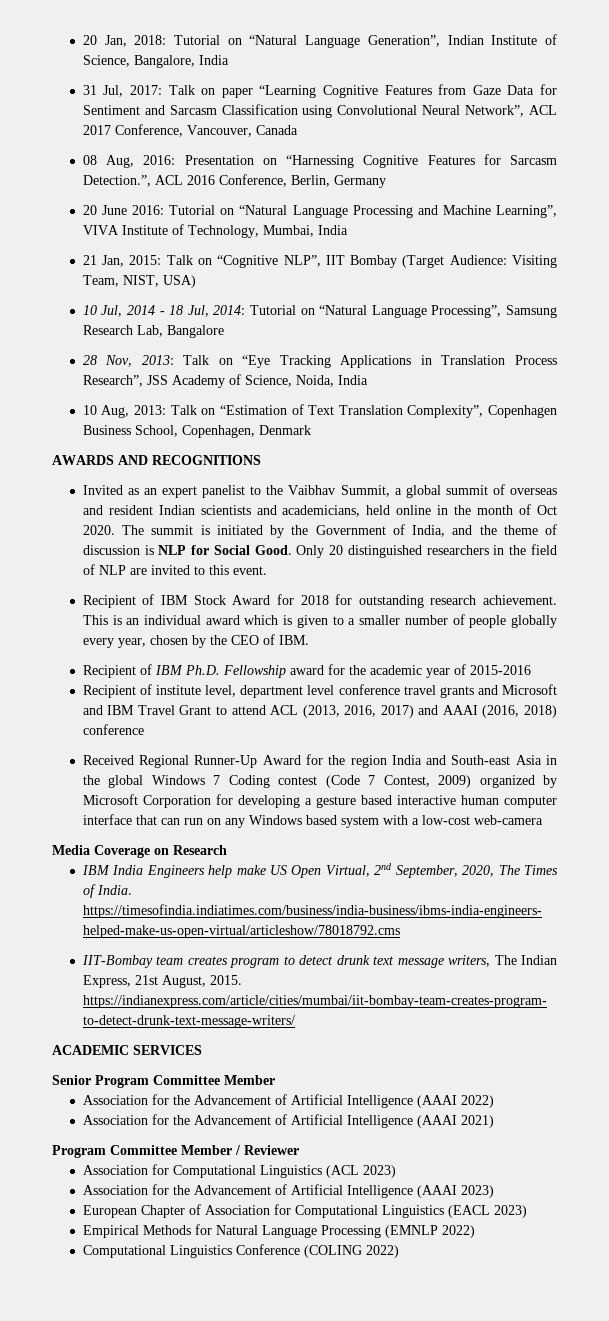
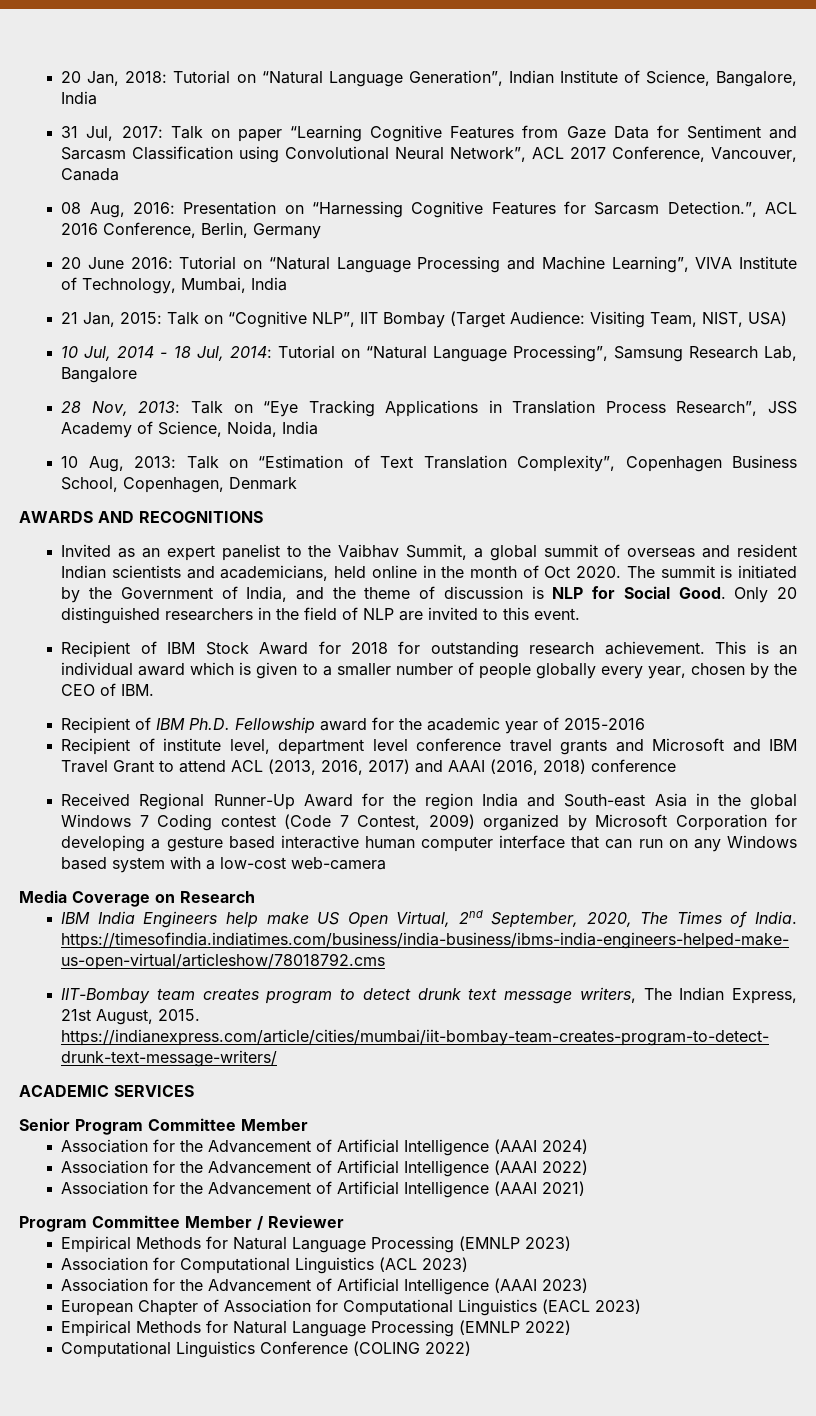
(275, 1080) none -> [61,1139,589,1156] // Association for the Advancement of Artificial Intelligence (AAAI 2024)
(299, 1150) none -> [61,1236,572,1253] // Empirical Methods for Natural Language Processing (EMNLP 2023)

